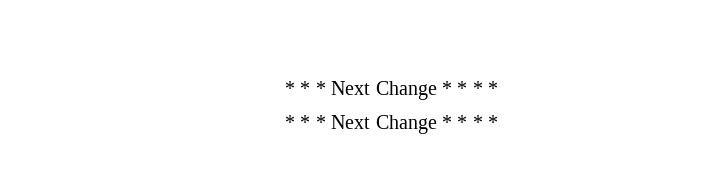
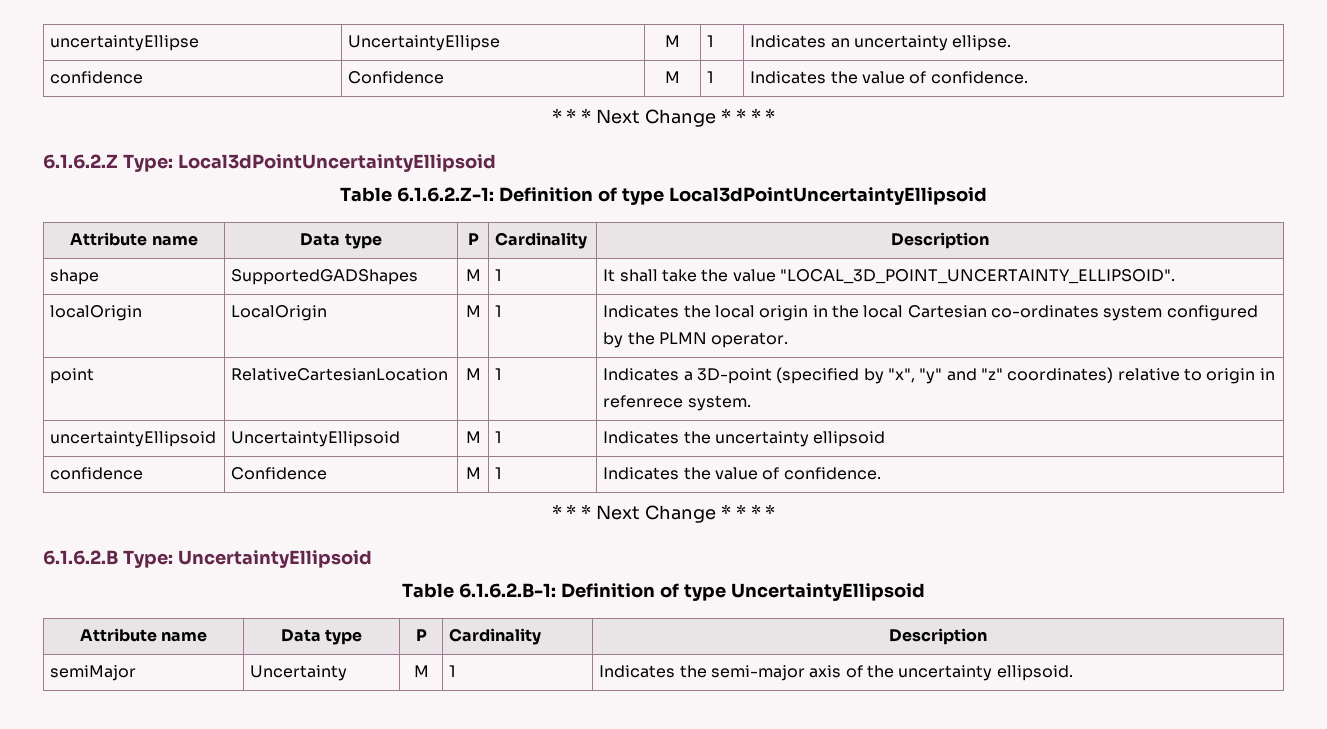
[284,81,499,100] [284,115,499,134] * * * Next Change * * * * // * * * Next Change * * * * -> [50,35,200,51] [348,35,501,51] [665,35,680,47] [707,35,715,47] [750,35,1012,51] [50,71,144,84] [348,71,445,84] [665,71,680,83] [707,71,715,83] [750,71,1028,84] [551,108,776,127] [43,154,496,172] [340,187,987,205] [70,232,198,246] [300,233,382,249] [467,233,479,245] [495,232,588,249] [891,232,989,249] [50,269,100,285] [231,269,419,285] [465,269,481,281] [495,269,503,281] [603,269,1176,284] [50,305,143,321] [231,305,328,321] [465,305,481,317] [495,305,503,317] [603,305,1258,321] [603,332,789,348] [50,368,95,384] [231,368,449,381] [465,368,481,380] [495,368,503,380] [603,367,1275,384] [603,395,751,411] [50,431,217,447] [231,431,401,447] [465,431,481,443] [495,431,503,443] [603,431,886,447] [50,467,144,480] [231,467,328,480] [465,467,481,479] [495,467,503,479] [603,467,881,480] [551,504,776,523] [43,550,372,568] [402,583,925,601] [79,628,208,642] [280,629,363,645] [415,629,427,641] [449,628,542,645] [889,628,987,645] [50,665,137,681] [250,665,348,681] [413,665,429,677] [449,665,457,677] [599,665,1073,681] uncertaintyEllipse | UncertaintyEllipse | M | 1 | Indicates an uncertainty ellipse. // confidence | Confidence | M | 1 | Indicates the value of confidence. // * * * Next Change * * * * // 6.1.6.2.Z Type: Local3dPointUncertaintyEllipsoid // Table 6.1.6.2.Z-1: Definition of type Local3dPointUncertaintyEllipsoid // Attribute name | Data type | P | Cardinality | Description // shape | SupportedGADShapes | M | 1 | It shall take the value "LOCAL_3D_POINT_UNCERTAINTY_ELLIPSOID". // localOrigin | LocalOrigin | M | 1 | Indicates the local origin in the local Cartesian co-ordinates system configured by the PLMN operator. // point | RelativeCartesianLocation | M | 1 | Indicates a 3D-point (specified by "x", "y" and "z" coordinates) relative to origin in refenrece system. // uncertaintyEllipsoid | UncertaintyEllipsoid | M | 1 | Indicates the uncertainty ellipsoid // confidence | Confidence | M | 1 | Indicates the value of confidence. // * * * Next Change * * * * // 6.1.6.2.B Type: UncertaintyEllipsoid // Table 6.1.6.2.B-1: Definition of type UncertaintyEllipsoid // Attribute name | Data type | P | Cardinality | Description // semiMajor | Uncertainty | M | 1 | Indicates the semi-major axis of the uncertainty ellipsoid.

